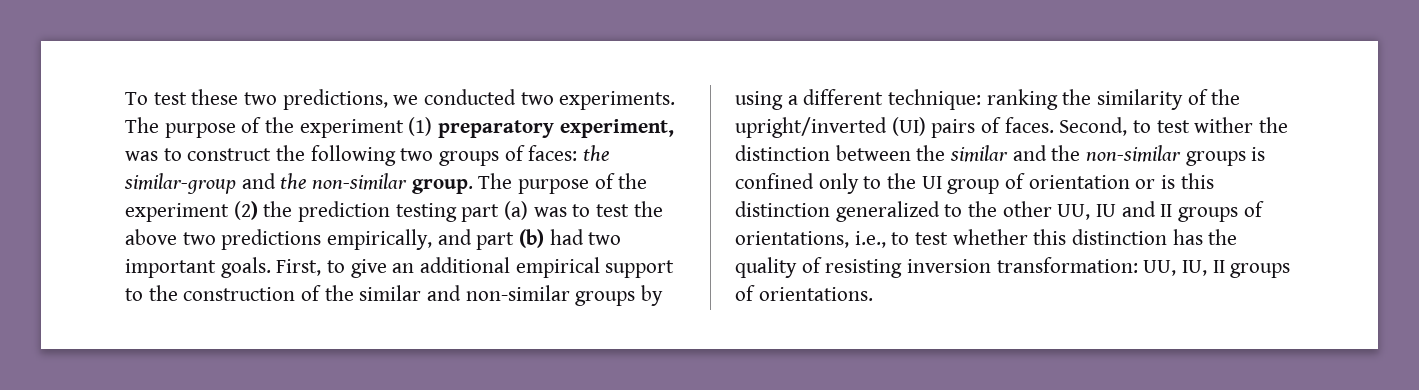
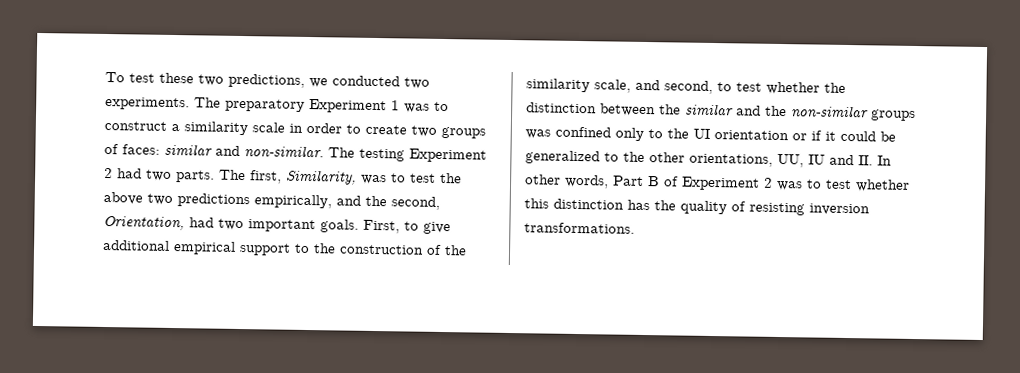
[164,117,674,138] [125,145,610,166] [124,173,648,194] [125,201,529,222] purpose of the experiment (1) preparatory experiment, was to construct the following two groups of faces: the similar-group and the non-similar group. The purpose of the experiment (2) the prediction testing part (a) -> [225,98,449,114] [104,120,486,139] [104,143,487,163] [104,167,357,185] preparatory Experiment 1 was to construct a similarity scale in order to create two groups of faces: similar and non-similar. The testing Experiment 2 had two parts. The first, Similarity,
[476,229,545,250] part (b) -> [365,195,440,210] [103,215,185,231] the second, Orientation,
[392,263,415,273] an -> (451, 228) none
[359,285,664,306] [735,89,1241,110] [735,117,1254,138] similar and non-similar groups by using a different technique: ranking the similarity of the upright/inverted (UI) pairs of faces. Second, to test wither -> [526,78,820,95] similarity scale, and second, to test whether
[1251,147,1266,161] is -> [525,129,551,139] was
[947,173,1214,194] [735,201,830,217] group of orientation or is this distinction -> [714,130,896,142] orientation or if it could be
(1052, 209) none -> [689,153,773,167] orientations,
[1160,201,1264,222] [735,231,886,248] II groups of orientations, i.e., -> [858,155,892,166] [525,174,803,191] II. In other words, Part B of Experiment 2 was
[996,257,1291,278] [735,285,873,301] transformation: UU, IU, II groups of orientations. -> [524,222,635,234] transformations.

